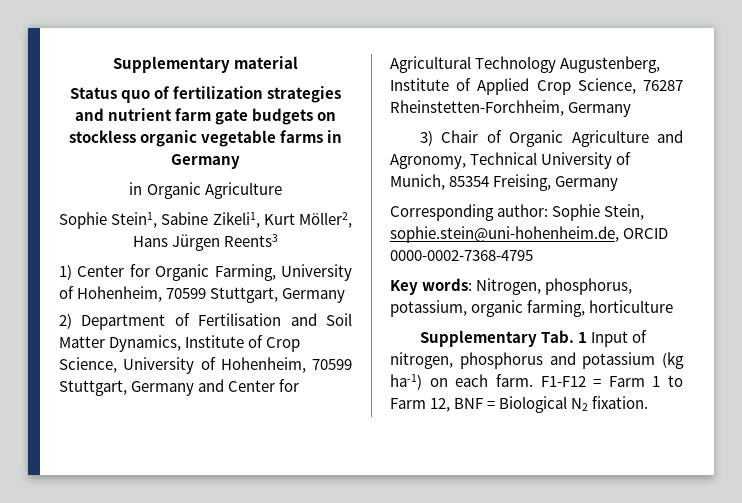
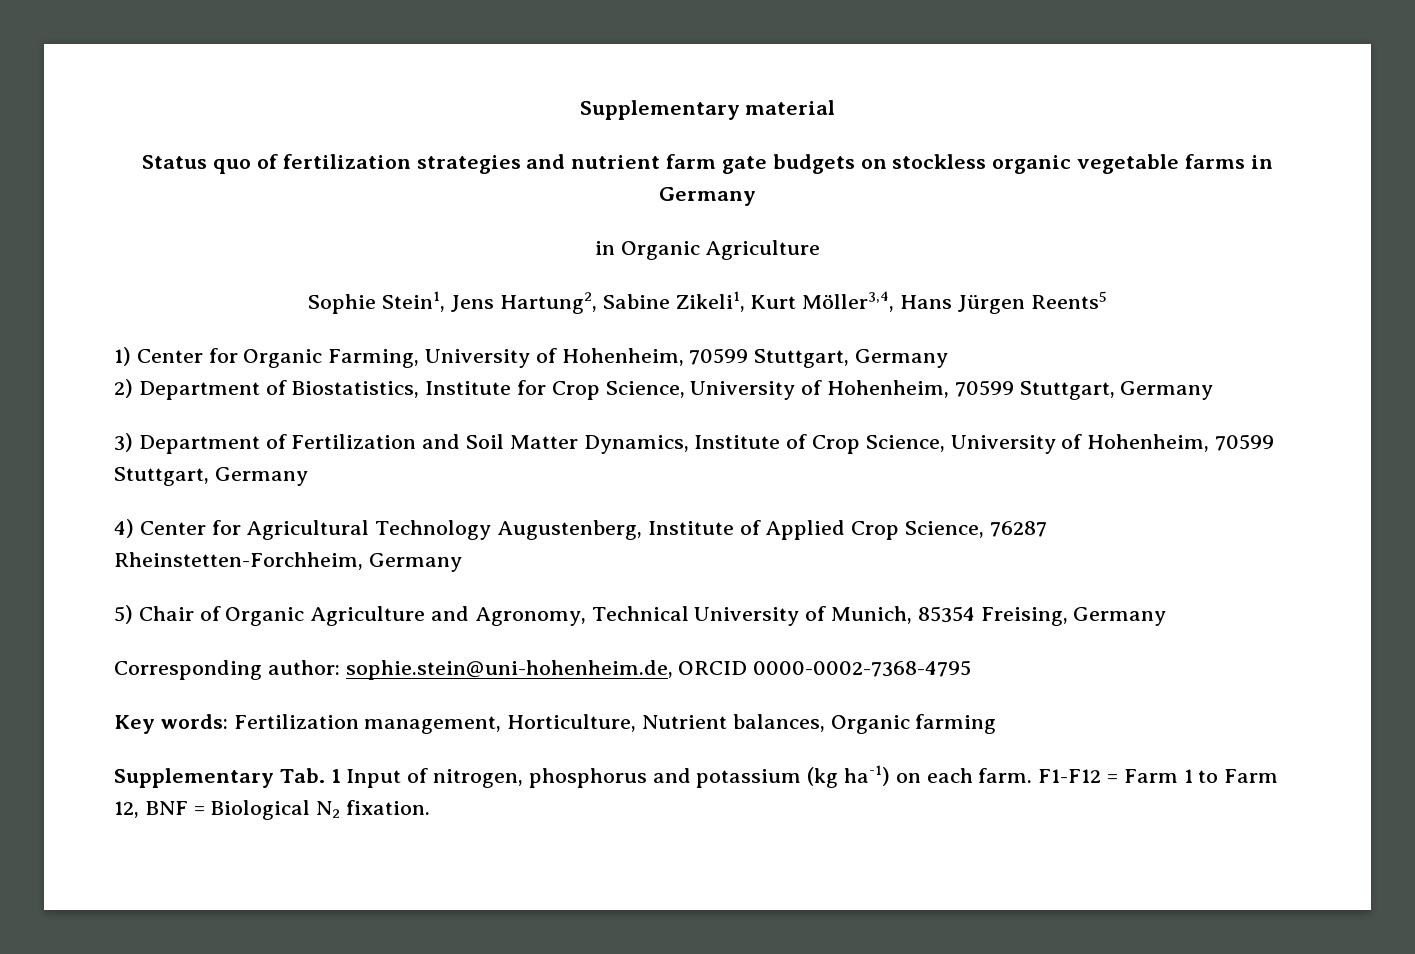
(158, 220) none -> [451,292,597,314] Jens Hartung2,
[298,212,352,228] Möller2, -> [802,291,895,312] Möller3,4,
[224,234,279,247] Reents3 -> [1030,291,1107,309] Reents5
[198,313,282,326] Fertilisation -> [291,380,1214,400] [114,433,417,454] Biostatistics, Institute for Crop Science, University of Hohenheim, 70599 Stuttgart, Germany // 3) Department of Fertilization
[198,379,225,392] and -> [114,519,134,538] // 4)
[419,130,433,146] 3) -> [114,605,133,624] 5)
[552,204,645,221] Sophie Stein, -> (340, 667) none
[476,278,633,295] [390,300,674,317] Nitrogen, phosphorus, potassium, organic farming, horticulture -> [233,714,997,734] Fertilization management, Horticulture, Nutrient balances, Organic farming

